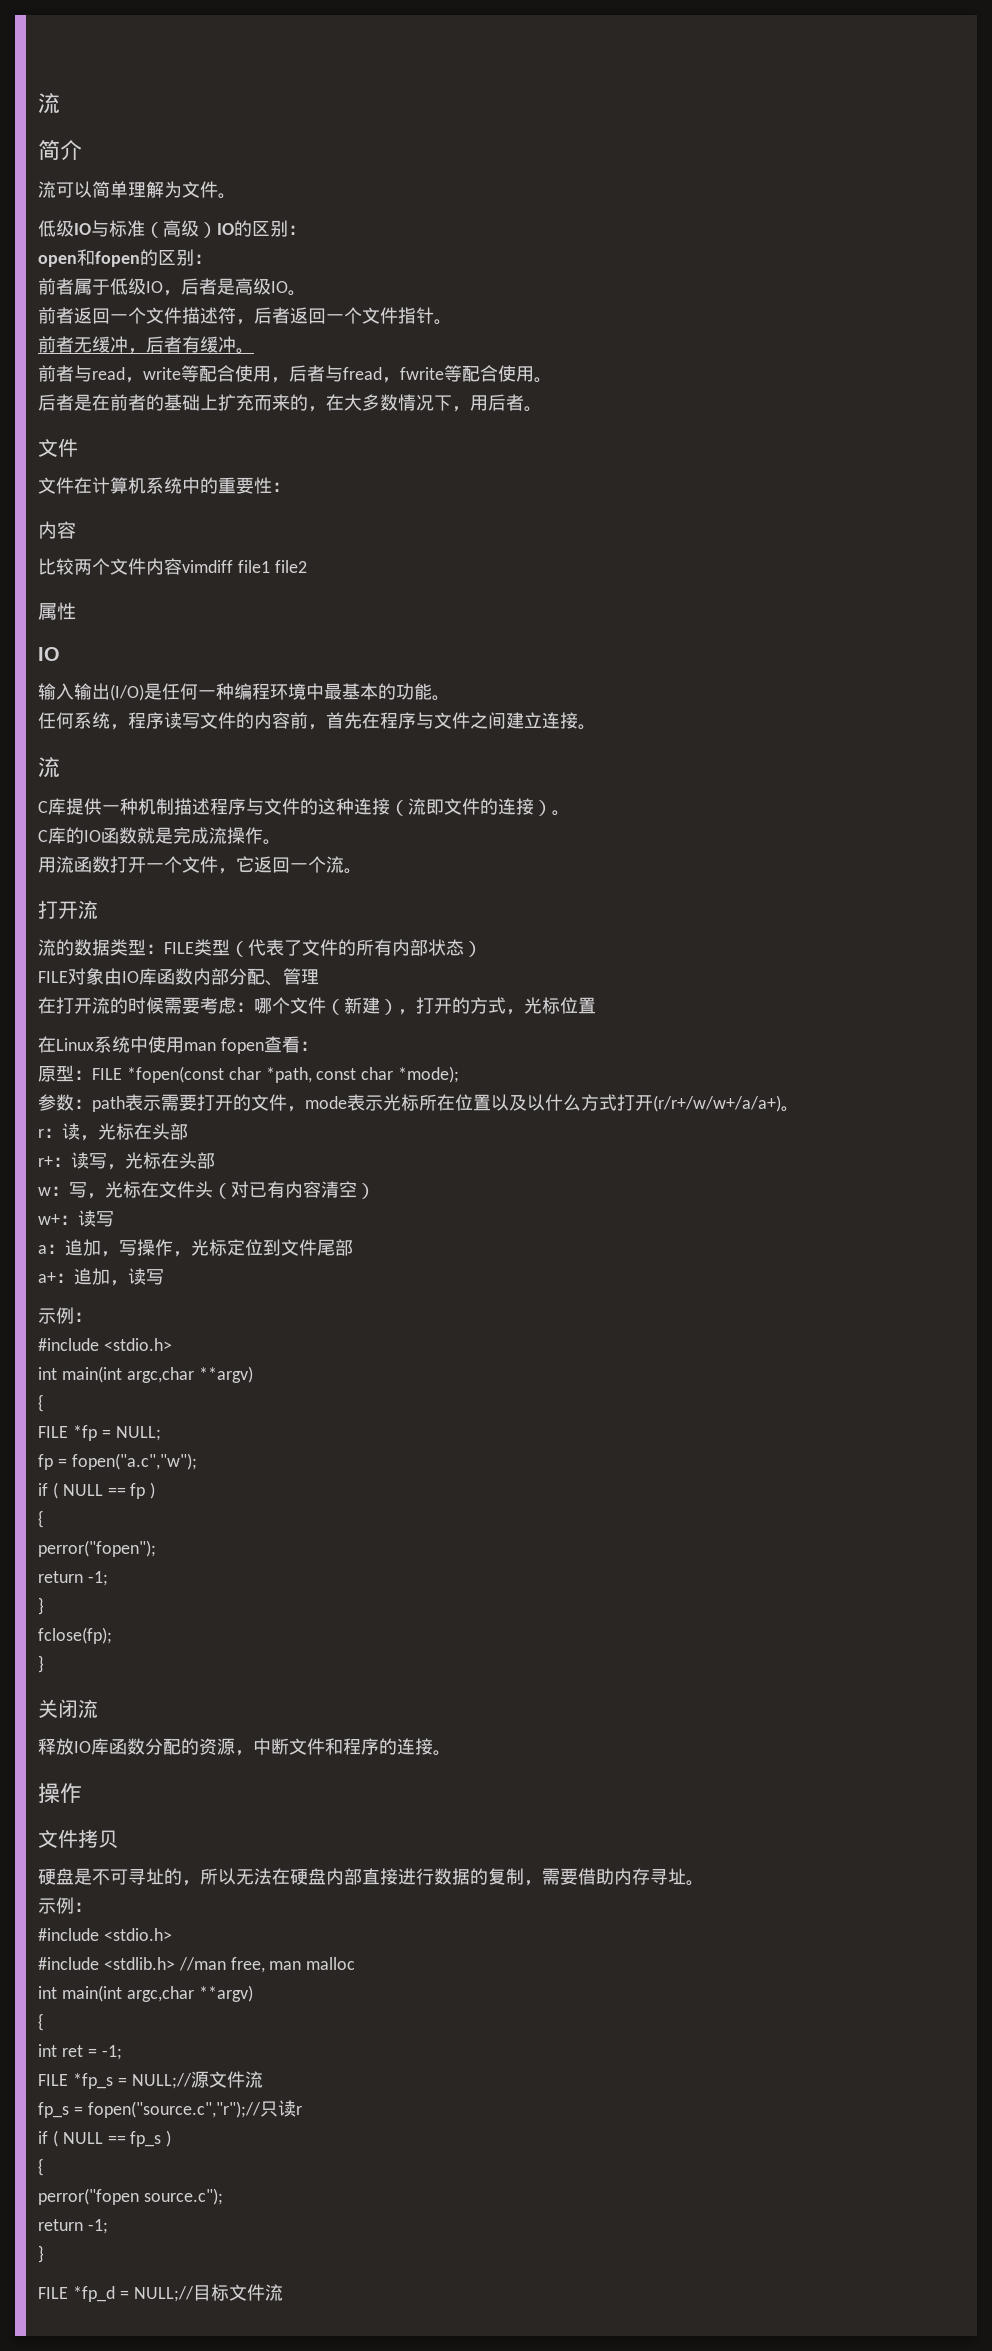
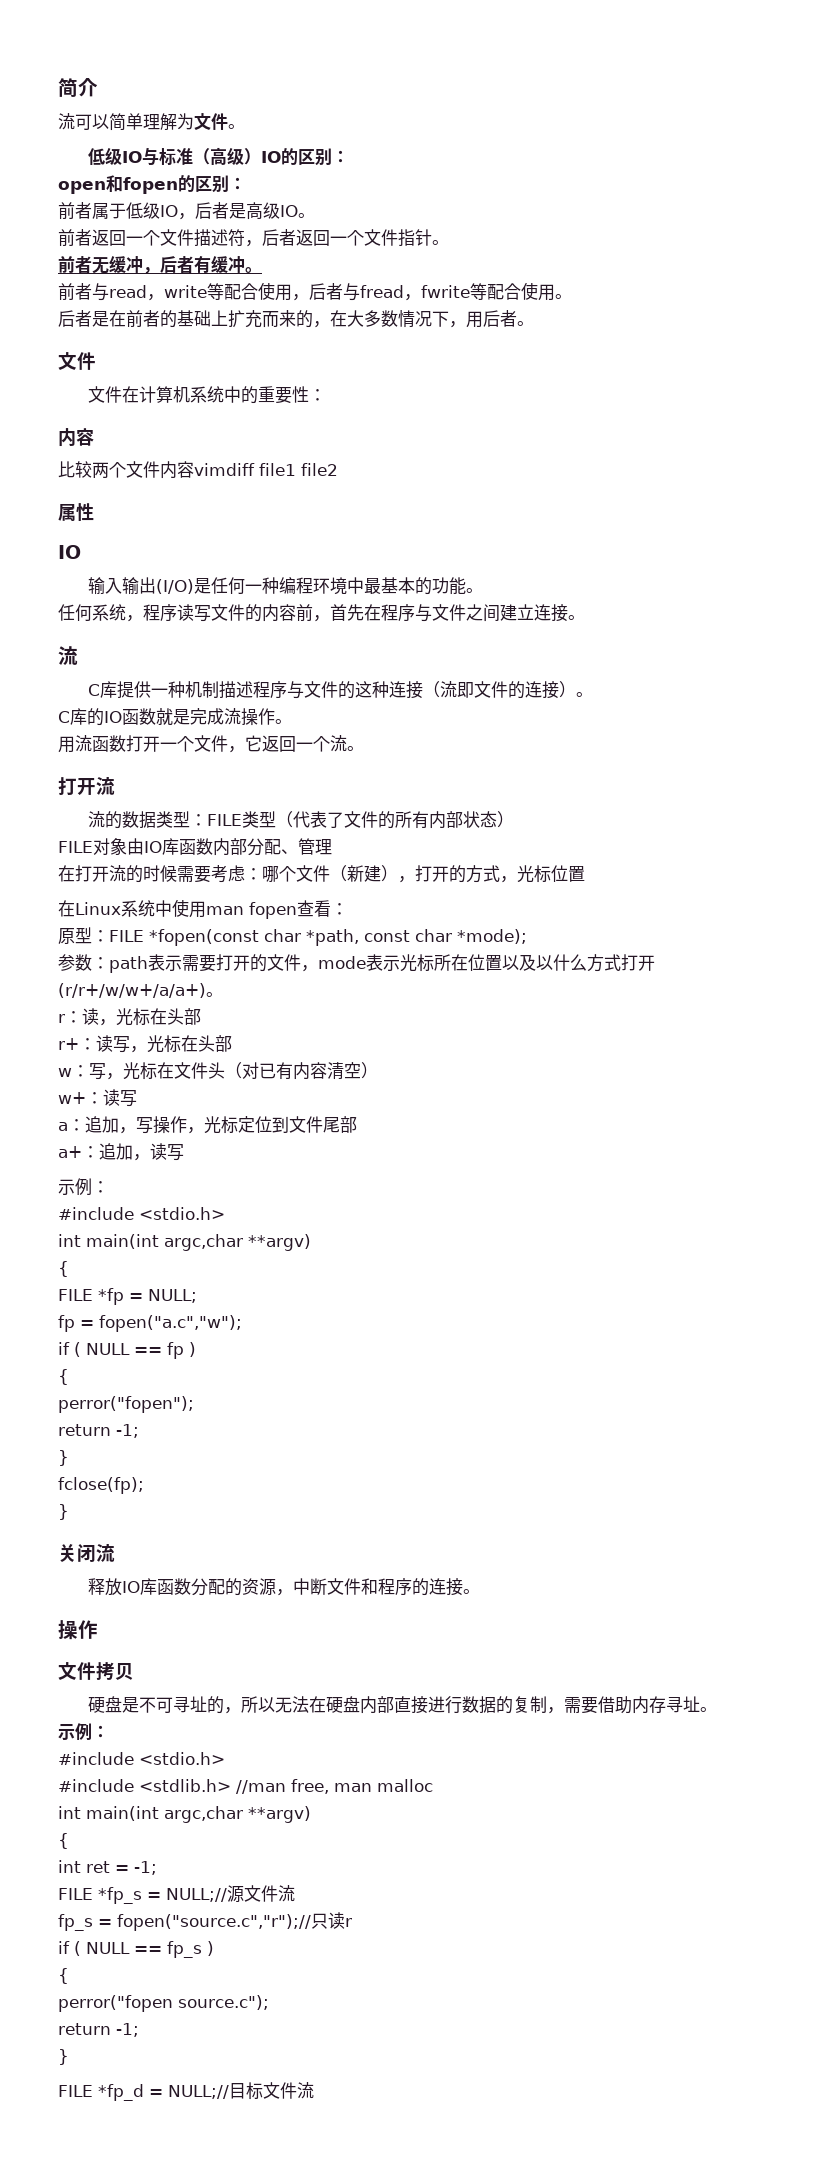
[38,93,60,114] 流 // -> (58, 87) none

